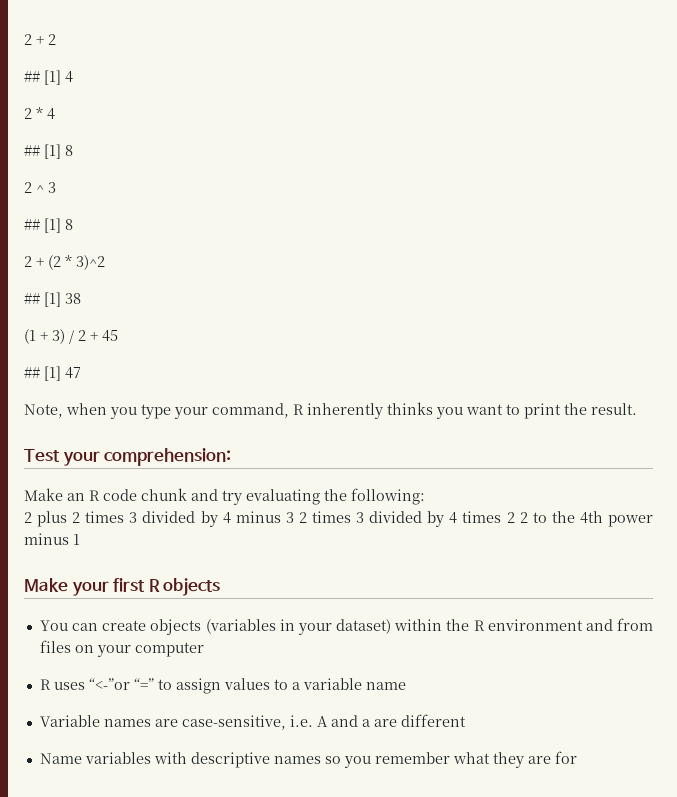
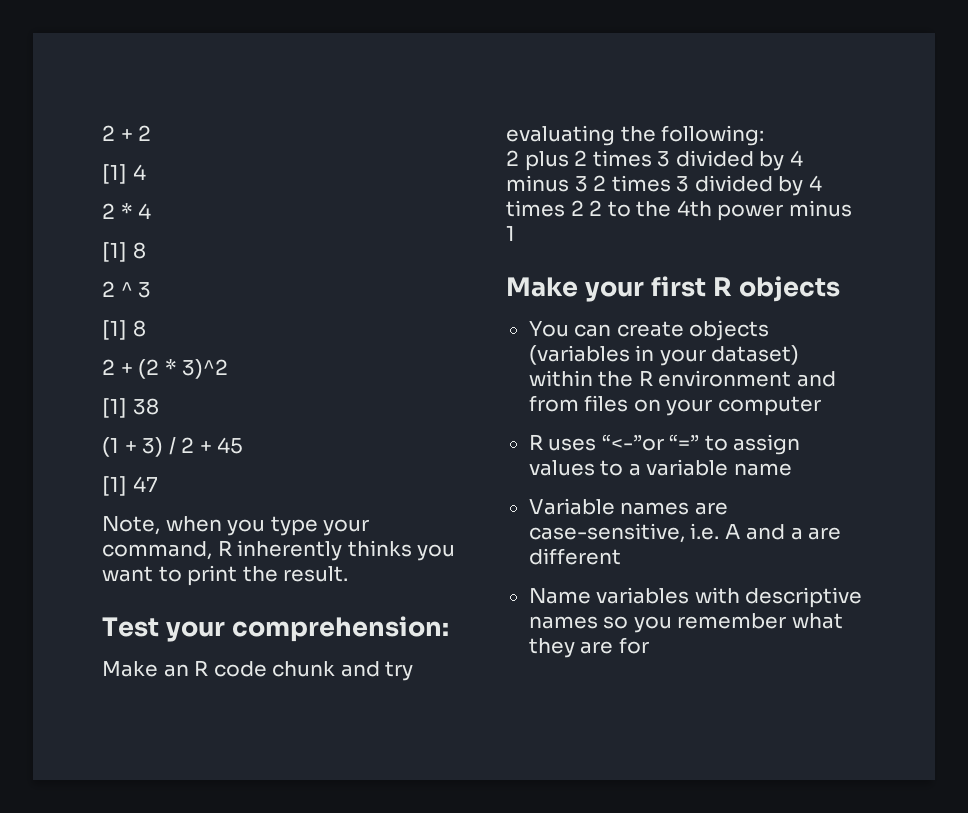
[24,71,40,82] ## -> (152, 133) none
[24,145,40,156] ## -> (152, 211) none
[24,219,40,230] ## -> (152, 290) none
[24,293,40,304] ## -> (229, 369) none
[24,367,40,378] ## -> (244, 445) none

